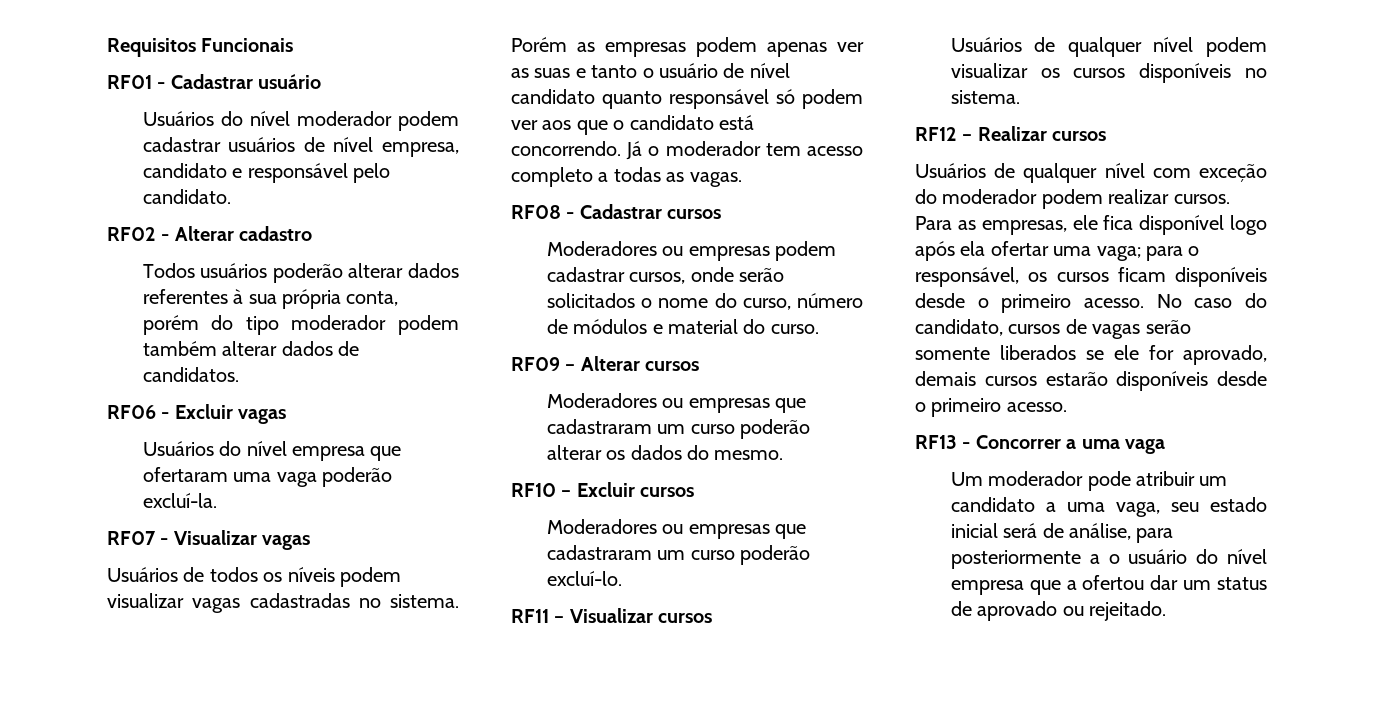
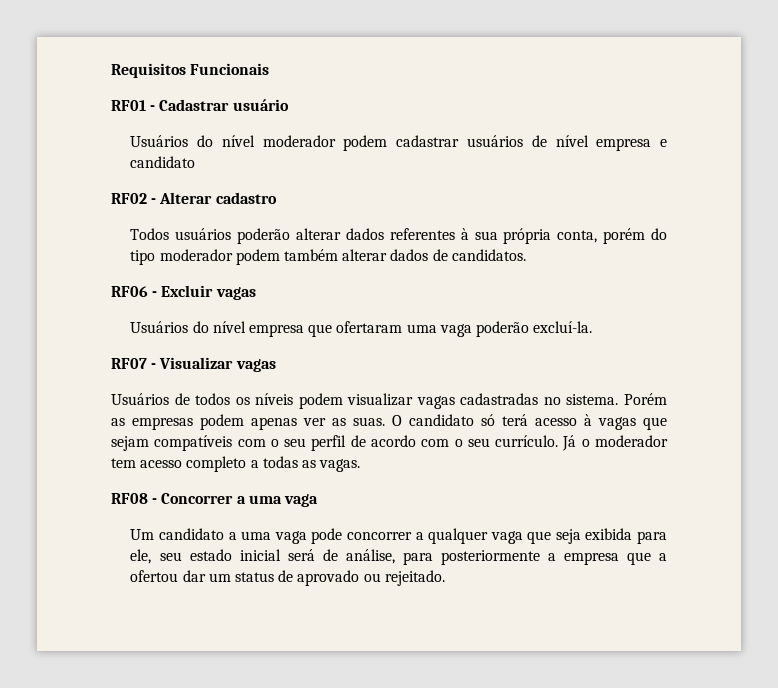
[382,142,459,157] [142,163,391,183] [142,189,231,204] empresa, candidato e responsável pelo candidato. -> [596,138,667,151] [130,156,196,168] empresa e candidato
[534,63,790,78] [511,89,863,109] [511,115,754,135] [511,141,621,156] suas e tanto o usuário de nível candidato quanto responsável só podem ver aos que o candidato está concorrendo. -> [353,414,667,430] [111,435,559,451] suas. O candidato só terá acesso à vagas que sejam compatíveis com o seu perfil de acordo com o seu currículo.
[579,204,722,219] [546,241,837,261] [546,267,785,284] [546,293,863,310] [546,319,819,334] [511,356,700,371] [546,393,807,413] [546,419,811,439] [546,445,784,460] [511,482,695,497] [546,519,807,539] [546,545,811,565] [546,571,622,586] [511,608,713,623] [950,37,1267,57] [950,63,1267,83] [950,90,1020,104] [915,126,1107,141] [915,163,1267,183] [915,189,1230,209] [915,215,1267,235] [915,241,1200,261] [915,267,1267,287] [915,293,1267,313] [915,319,1191,339] [915,345,1267,365] [915,371,1267,391] [915,398,1067,417] [915,435,971,449] Cadastrar cursos // Moderadores ou empresas podem cadastrar cursos, onde serão solicitados o nome do curso, número de módulos e material do curso. // RF09 – Alterar cursos // Moderadores ou empresas que cadastraram um curso poderão alterar os dados do mesmo. // RF10 – Excluir cursos // Moderadores ou empresas que cadastraram um curso poderão excluí-lo. // RF11 – Visualizar cursos // Usuários de qualquer nível podem visualizar os cursos disponíveis no sistema. // RF12 – Realizar cursos // Usuários de qualquer nível com exceção do moderador podem realizar cursos. Para as empresas, ele fica disponível logo após ela ofertar uma vaga; para o responsável, os cursos ficam disponíveis desde o primeiro acesso. No caso do candidato, cursos de vagas serão somente liberados se ele for aprovado, demais cursos estarão disponíveis desde o primeiro acesso. // RF13 - -> (158, 501) none
[988,471,1228,491] [950,497,1160,517] moderador pode atribuir um candidato a uma vaga, -> [159,528,667,544] [130,549,152,564] candidato a uma vaga pode concorrer a qualquer vaga que seja exibida para ele,
[1108,549,1267,564] o usuário do nível -> (556, 557) none

